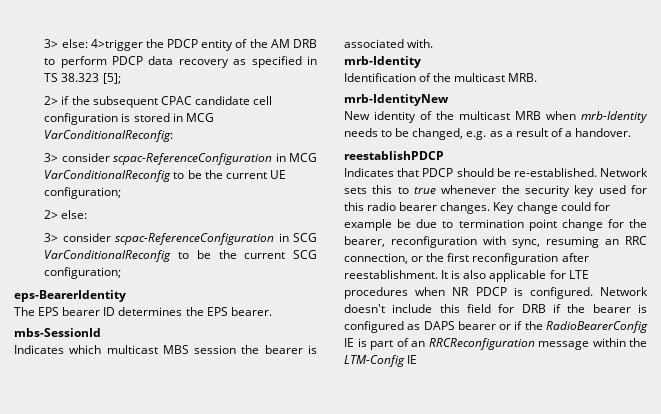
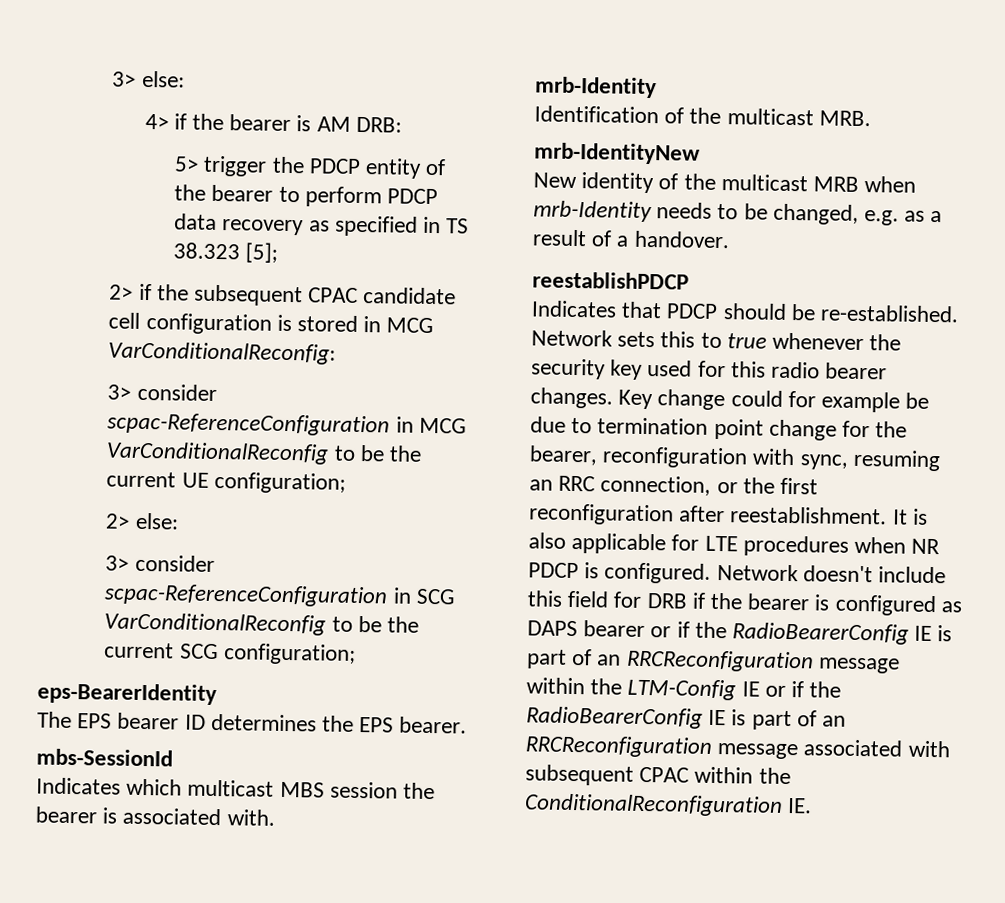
[90,39,143,51] 4>trigger -> [144,113,402,133] [174,155,268,177] // 4> if the bearer is AM DRB: // 5> trigger
[270,39,318,48] AM DRB -> [211,184,274,202] bearer
(418, 359) none -> [764,681,842,698] [526,706,847,731] [525,735,950,760] [525,764,791,786] [524,793,813,817] or if the RadioBearerConfig IE is part of an RRCReconfiguration message associated with subsequent CPAC within the ConditionalReconfiguration IE.

